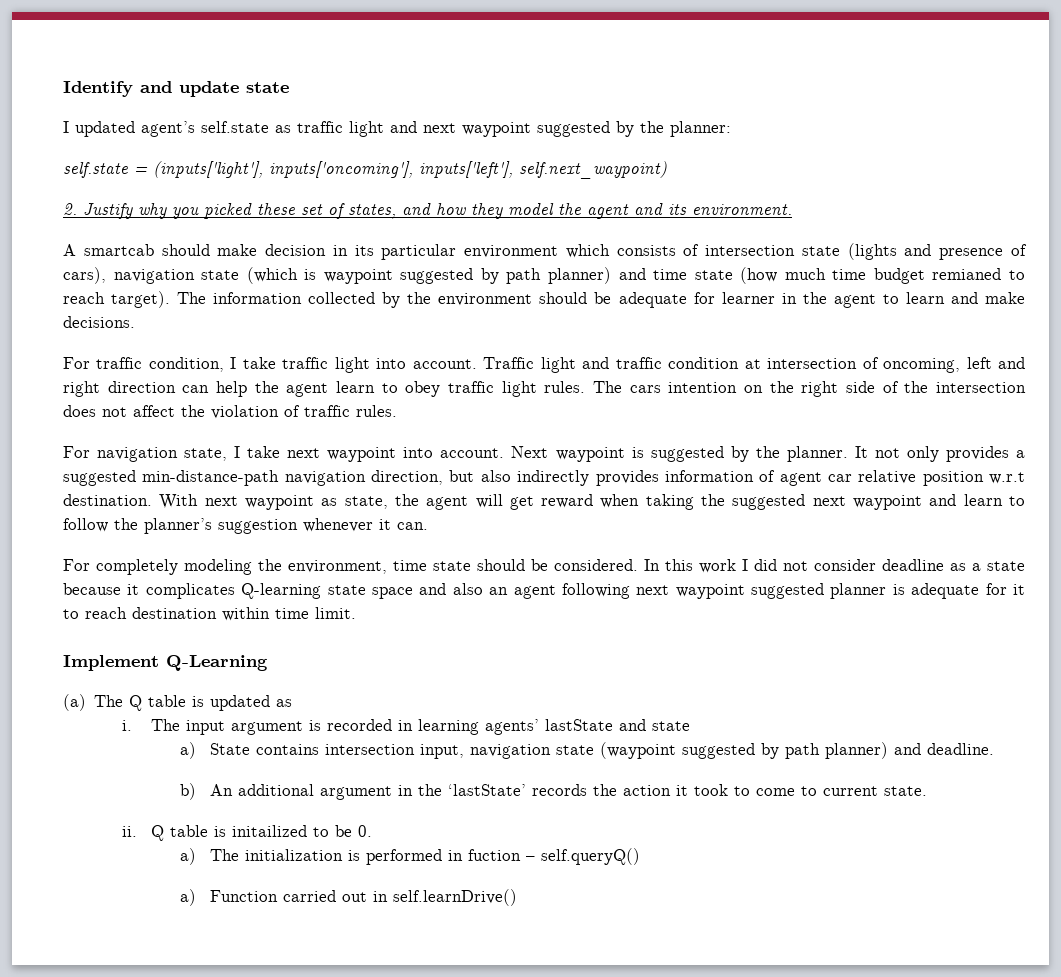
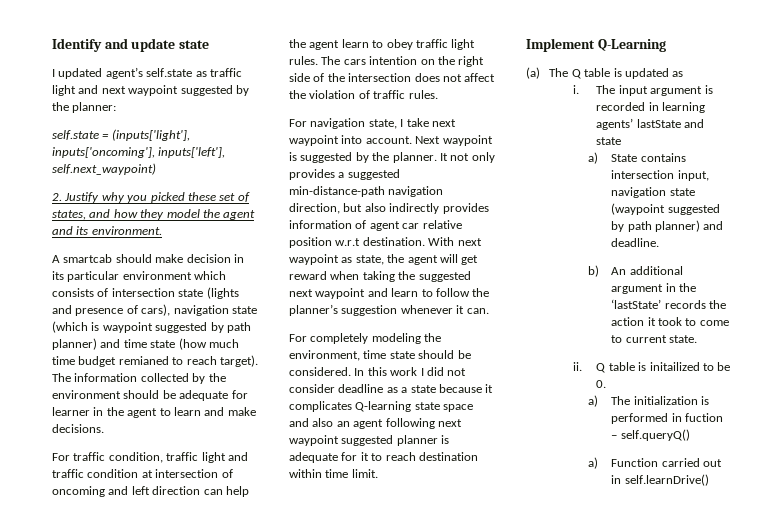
[230,357,535,373] I take traffic light into account. Traffic -> [166,452,199,461] traffic
[883,357,1026,373] [63,381,100,397] oncoming, left and right -> [52,486,150,497] oncoming and left

